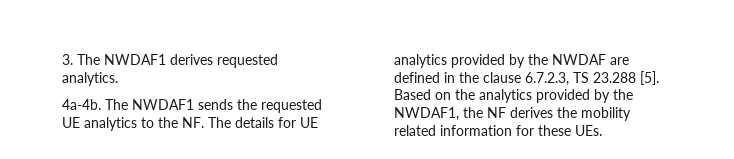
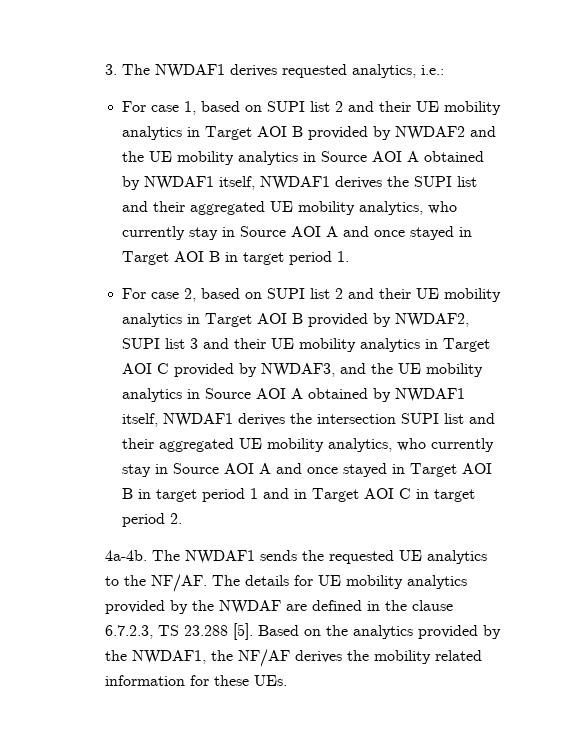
[61,72,118,86] analytics. -> [351,64,444,78] [122,101,502,115] [122,126,497,140] [122,151,485,165] [122,176,478,190] [122,201,458,215] [122,226,473,240] [122,251,350,265] [122,288,502,302] [122,313,470,327] [122,338,491,352] [122,363,484,377] [122,388,466,402] [122,413,496,427] [122,438,495,452] [122,463,493,477] [122,488,476,502] [122,513,183,527] analytics, i.e.: // For case 1, based on SUPI list 2 and their UE mobility analytics in Target AOI B provided by NWDAF2 and the UE mobility analytics in Source AOI A obtained by NWDAF1 itself, NWDAF1 derives the SUPI list and their aggregated UE mobility analytics, who currently stay in Source AOI A and once stayed in Target AOI B in target period 1. // For case 2, based on SUPI list 2 and their UE mobility analytics in Target AOI B provided by NWDAF2, SUPI list 3 and their UE mobility analytics in Target AOI C provided by NWDAF3, and the UE mobility analytics in Source AOI A obtained by NWDAF1 itself, NWDAF1 derives the intersection SUPI list and their aggregated UE mobility analytics, who currently stay in Source AOI A and once stayed in Target AOI B in target period 1 and in Target AOI C in target period 2.
[181,117,204,128] NF. -> [150,574,207,592] NF/AF.
(318, 122) none -> [345,575,403,589] mobility
[486,107,506,118] NF -> [237,649,290,667] NF/AF

